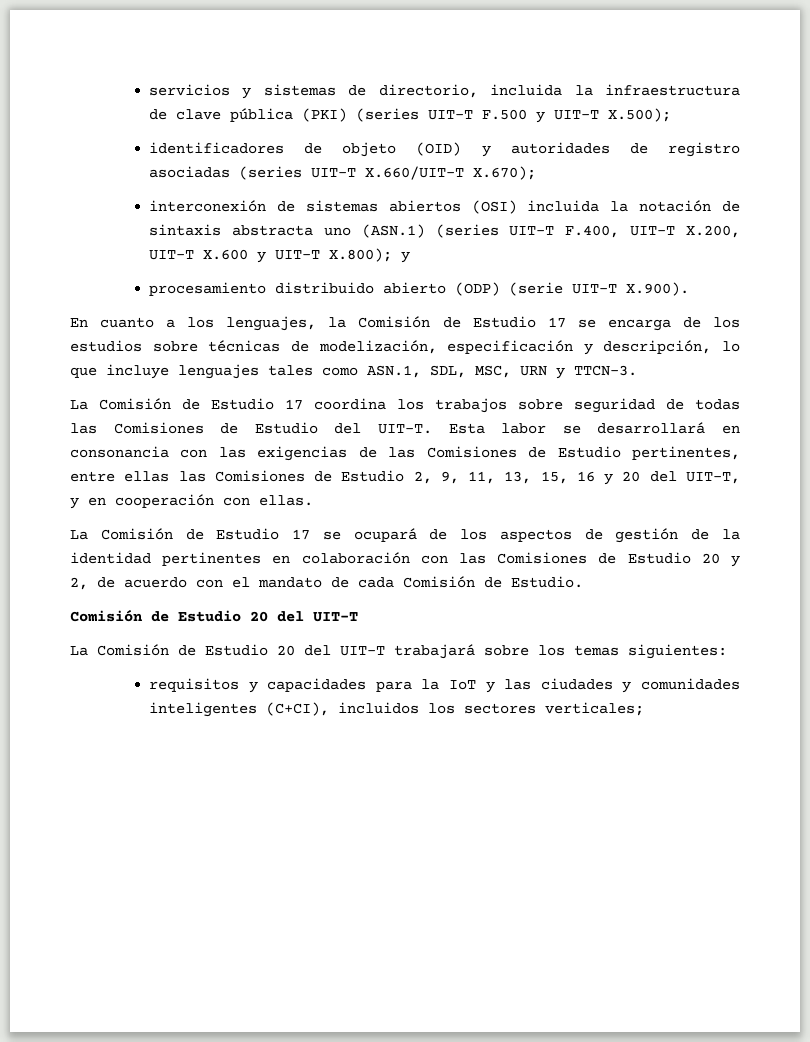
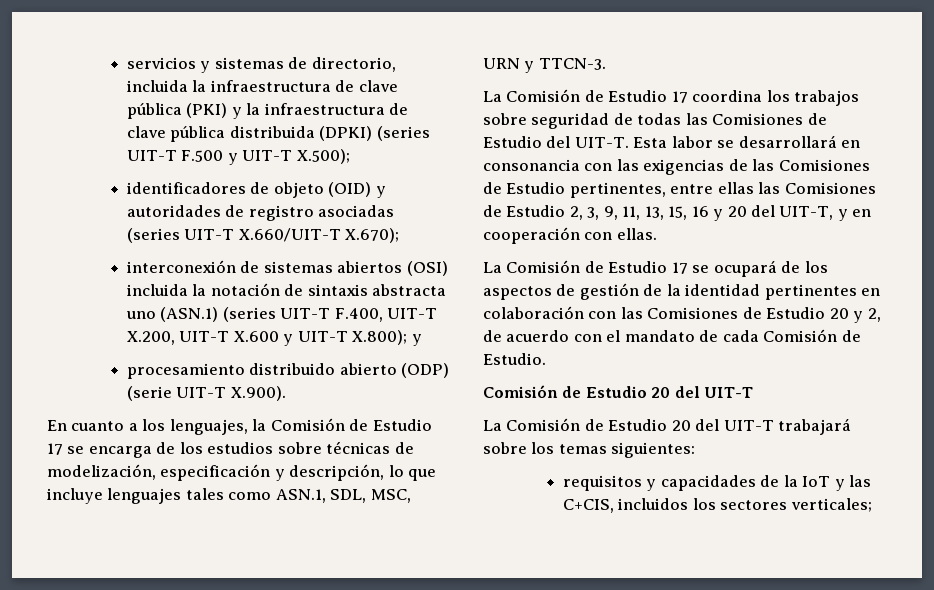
(348, 115) none -> [231,103,409,119] [127,126,373,142] y la infraestructura de clave pública distribuida (DPKI)
(432, 477) none -> [587,207,600,220] 3,
[375,681,412,692] para -> [760,475,780,487] de
[540,678,740,693] [149,702,330,717] ciudades y comunidades inteligentes (C+CI), -> [563,499,615,513] C+CIS,

